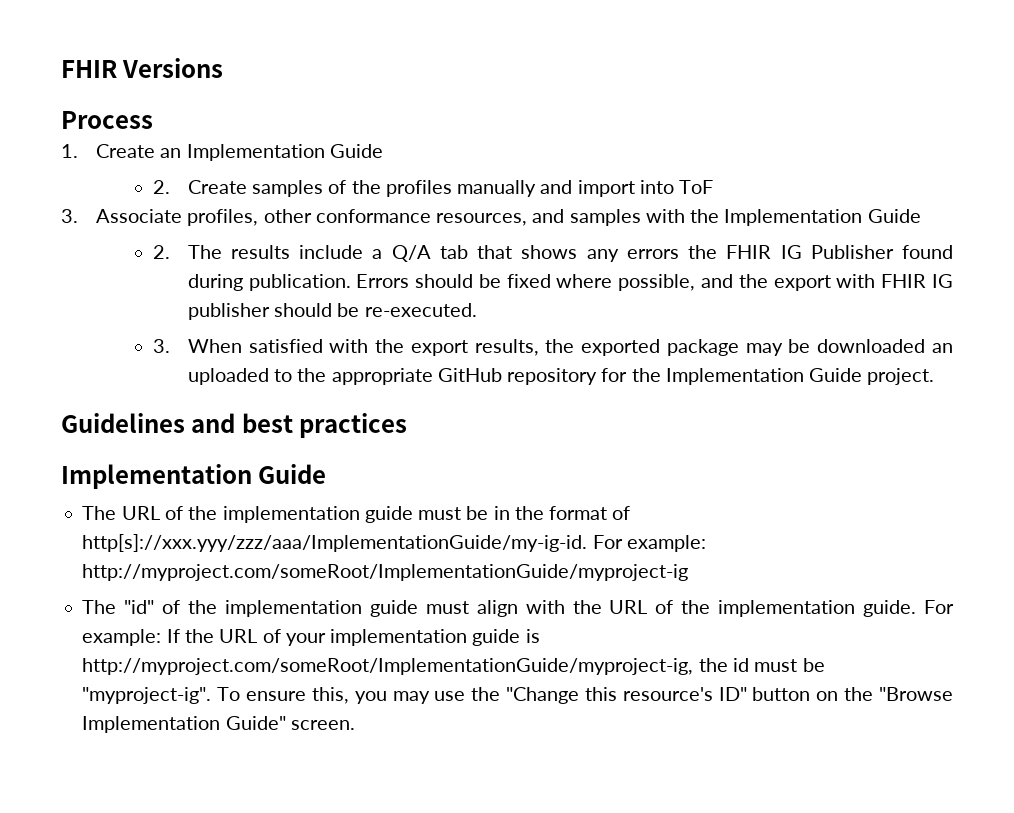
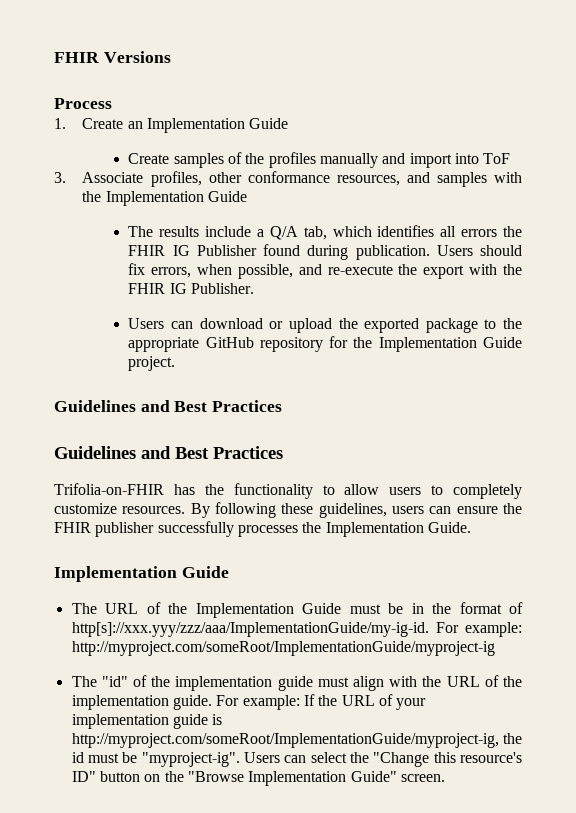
[152,180,170,194] 2. -> (289, 123) none
[152,245,170,259] 2. -> (248, 196) none
[439,245,619,262] tab that shows any -> [303,225,457,240] tab, which identifies all
[356,274,613,288] Errors should be fixed where -> [436,245,522,256] [128,263,233,278] Users should fix errors, when
(734, 281) none -> [327,265,393,275] re-execute
[881,274,953,288] [187,303,477,320] [152,339,953,356] [187,368,269,385] FHIR IG publisher should be re-executed. // 3. When satisfied with the export results, the exported package may be downloaded an uploaded -> [502,264,522,275] [128,283,255,294] [128,318,478,333] the FHIR IG Publisher. // Users can download or upload the exported package
[241,413,408,438] best practices -> [174,400,283,412] [54,446,283,459] [54,483,522,499] [54,502,522,518] [54,521,471,537] Best Practices // Guidelines and Best Practices // Trifolia-on-FHIR has the functionality to allow users to completely customize resources. By following these guidelines, users can ensure the FHIR publisher successfully processes the Implementation Guide.
[222,506,413,523] implementation guide -> [195,603,342,618] Implementation Guide
[217,687,466,704] To ensure this, you may use -> [243,752,347,763] Users can select

